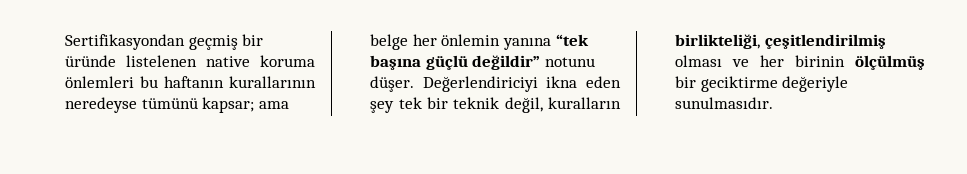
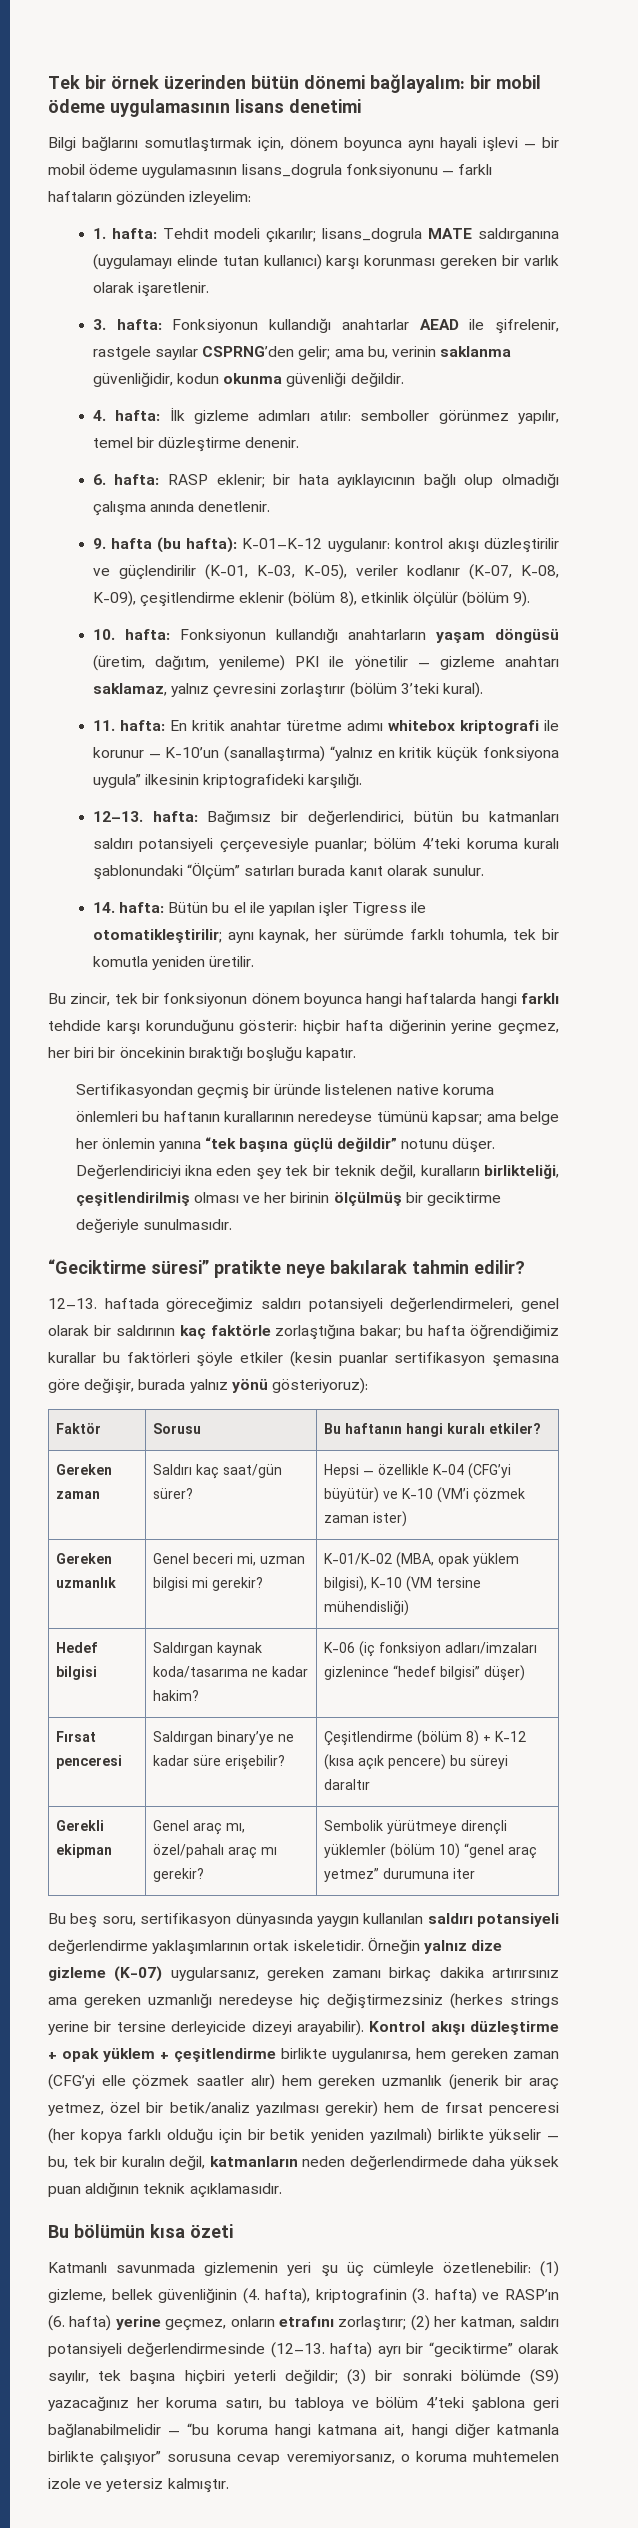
(65, 42) none -> [48,74,541,93] [48,99,361,117] [48,136,559,152] [48,164,493,178] [48,191,252,205] [92,228,559,243] [92,254,559,270] [92,282,209,297] [92,318,559,334] [92,346,512,360] [92,372,404,387] [92,407,559,424] [92,437,300,452] [92,473,559,488] [92,501,271,516] [92,537,559,553] [92,564,559,580] [92,591,531,607] [92,628,559,643] [92,655,559,671] [92,682,483,698] [92,720,559,734] [92,746,559,762] [92,773,363,789] [92,810,559,825] [92,838,559,853] [92,862,484,880] [92,902,427,917] [92,929,559,943] [92,956,255,970] [48,993,559,1007] [48,1019,559,1035] [48,1046,357,1062] Tek bir örnek üzerinden bütün dönemi bağlayalım: bir mobil ödeme uygulamasının lisans denetimi // Bilgi bağlarını somutlaştırmak için, dönem boyunca aynı hayali işlevi — bir mobil ödeme uygulamasının lisans_dogrula fonksiyonunu — farklı haftaların gözünden izleyelim: // 1. hafta: Tehdit modeli çıkarılır; lisans_dogrula MATE saldırganına (uygulamayı elinde tutan kullanıcı) karşı korunması gereken bir varlık olarak işaretlenir. // 3. hafta: Fonksiyonun kullandığı anahtarlar AEAD ile şifrelenir, rastgele sayılar CSPRNG’den gelir; ama bu, verinin saklanma güvenliğidir, kodun okunma güvenliği değildir. // 4. hafta: İlk gizleme adımları atılır: semboller görünmez yapılır, temel bir düzleştirme denenir. // 6. hafta: RASP eklenir; bir hata ayıklayıcının bağlı olup olmadığı çalışma anında denetlenir. // 9. hafta (bu hafta): K-01–K-12 uygulanır: kontrol akışı düzleştirilir ve güçlendirilir (K-01, K-03, K-05), veriler kodlanır (K-07, K-08, K-09), çeşitlendirme eklenir (bölüm 8), etkinlik ölçülür (bölüm 9). // 10. hafta: Fonksiyonun kullandığı anahtarların yaşam döngüsü (üretim, dağıtım, yenileme) PKI ile yönetilir — gizleme anahtarı saklamaz, yalnız çevresini zorlaştırır (bölüm 3’teki kural). // 11. hafta: En kritik anahtar türetme adımı whitebox kriptografi ile korunur — K-10’un (sanallaştırma) “yalnız en kritik küçük fonksiyona uygula” ilkesinin kriptografideki karşılığı. // 12–13. hafta: Bağımsız bir değerlendirici, bütün bu katmanları saldırı potansiyeli çerçevesiyle puanlar; bölüm 4’teki koruma kuralı şablonundaki “Ölçüm” satırları burada kanıt olarak sunulur. // 14. hafta: Bütün bu el ile yapılan işler Tigress ile otomatikleştirilir; aynı kaynak, her sürümde farklı tohumla, tek bir komutla yeniden üretilir. // Bu zincir, tek bir fonksiyonun dönem boyunca hangi haftalarda hangi farklı tehdide karşı korunduğunu gösterir: hiçbir hafta diğerinin yerine geçmez, her biri bir öncekinin bıraktığı boşluğu kapatır. //
(774, 103) none -> [48,1259,525,1278] [48,1297,559,1312] [48,1324,560,1340] [48,1351,559,1367] [48,1378,368,1394] [56,1423,102,1434] [153,1423,202,1434] [324,1423,542,1437] [56,1464,113,1475] [56,1491,101,1499] [153,1464,283,1479] [153,1488,194,1499] [324,1463,512,1479] [324,1487,526,1503] [324,1511,408,1527] [56,1553,113,1564] [56,1577,117,1588] [153,1553,306,1566] [153,1577,264,1591] [324,1552,520,1568] [324,1576,482,1592] [324,1600,410,1616] [56,1642,99,1653] [56,1666,98,1680] [153,1642,263,1656] [153,1666,309,1678] [153,1690,200,1701] [324,1641,538,1657] [324,1665,526,1681] [56,1731,97,1742] [56,1755,123,1769] [153,1731,295,1745] [153,1755,286,1770] [324,1730,527,1746] [324,1754,509,1770] [324,1779,371,1790] [56,1820,105,1831] [56,1844,113,1858] [153,1820,246,1835] [153,1844,278,1859] [153,1868,205,1882] [324,1820,508,1835] [324,1843,538,1859] [324,1868,476,1882] [48,1913,559,1928] [48,1937,503,1955] [48,1966,559,1982] [48,1993,559,2009] [48,2020,559,2036] [48,2048,559,2062] [48,2074,559,2090] [48,2101,559,2117] [48,2128,559,2144] [48,2155,559,2170] [48,2182,282,2198] [48,2224,233,2238] [48,2261,559,2277] [48,2288,559,2304] [48,2315,559,2331] [48,2342,560,2358] [48,2369,559,2385] [48,2396,560,2412] [48,2423,559,2438] [48,2451,559,2466] [48,2478,229,2493] // “Geciktirme süresi” pratikte neye bakılarak tahmin edilir? // 12–13. haftada göreceğimiz saldırı potansiyeli değerlendirmeleri, genel olarak bir saldırının kaç faktörle zorlaştığına bakar; bu hafta öğrendiğimiz kurallar bu faktörleri şöyle etkiler (kesin puanlar sertifikasyon şemasına göre değişir, burada yalnız yönü gösteriyoruz): // Faktör | Sorusu | Bu haftanın hangi kuralı etkiler? // Gereken zaman | Saldırı kaç saat/gün sürer? | Hepsi — özellikle K-04 (CFG’yi büyütür) ve K-10 (VM’i çözmek zaman ister) // Gereken uzmanlık | Genel beceri mi, uzman bilgisi mi gerekir? | K-01/K-02 (MBA, opak yüklem bilgisi), K-10 (VM tersine mühendisliği) // Hedef bilgisi | Saldırgan kaynak koda/tasarıma ne kadar hakim? | K-06 (iç fonksiyon adları/imzaları gizlenince “hedef bilgisi” düşer) // Fırsat penceresi | Saldırgan binary’ye ne kadar süre erişebilir? | Çeşitlendirme (bölüm 8) + K-12 (kısa açık pencere) bu süreyi daraltır // Gerekli ekipman | Genel araç mı, özel/pahalı araç mı gerekir? | Sembolik yürütmeye dirençli yüklemler (bölüm 10) “genel araç yetmez” durumuna iter // Bu beş soru, sertifikasyon dünyasında yaygın kullanılan saldırı potansiyeli değerlendirme yaklaşımlarının ortak iskeletidir. Örneğin yalnız dize gizleme (K-07) uygularsanız, gereken zamanı birkaç dakika artırırsınız ama gereken uzmanlığı neredeyse hiç değiştirmezsiniz (herkes strings yerine bir tersine derleyicide dizeyi arayabilir). Kontrol akışı düzleştirme + opak yüklem + çeşitlendirme birlikte uygulanırsa, hem gereken zaman (CFG’yi elle çözmek saatler alır) hem gereken uzmanlık (jenerik bir araç yetmez, özel bir betik/analiz yazılması gerekir) hem de fırsat penceresi (her kopya farklı olduğu için bir betik yeniden yazılmalı) birlikte yükselir — bu, tek bir kuralın değil, katmanların neden değerlendirmede daha yüksek puan aldığının teknik açıklamasıdır. // Bu bölümün kısa özeti // Katmanlı savunmada gizlemenin yeri şu üç cümleyle özetlenebilir: (1) gizleme, bellek güvenliğinin (4. hafta), kriptografinin (3. hafta) ve RASP’ın (6. hafta) yerine geçmez, onların etrafını zorlaştırır; (2) her katman, saldırı potansiyeli değerlendirmesinde (12–13. hafta) ayrı bir “geciktirme” olarak sayılır, tek başına hiçbiri yeterli değildir; (3) bir sonraki bölümde (S9) yazacağınız her koruma satırı, bu tabloya ve bölüm 4’teki şablona geri bağlanabilmelidir — “bu koruma hangi katmana ait, hangi diğer katmanla birlikte çalışıyor” sorusuna cevap veremiyorsanız, o koruma muhtemelen izole ve yetersiz kalmıştır.

